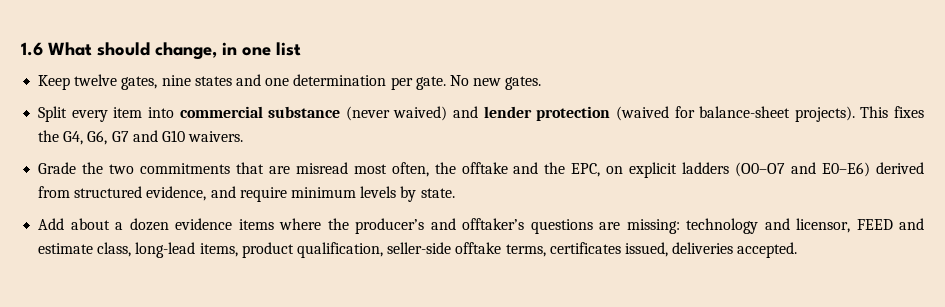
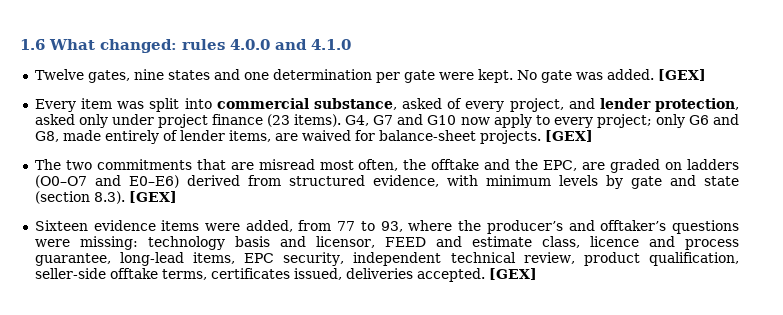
[97,42,301,60] [38,74,118,90] should change, in one list // Keep twelve -> [100,39,351,53] [34,69,84,80] changed: rules 4.0.0 and 4.1.0 // Twelve
[415,75,542,90] [38,106,925,122] [38,130,244,145] [38,162,103,174] gate. No new gates. // Split every item into commercial substance (never waived) and lender protection (waived for balance-sheet projects). This fixes the G4, G6, G7 and G10 waivers. // Grade the -> [403,69,706,83] [34,98,739,112] [34,114,739,128] [34,130,593,144] [34,159,61,170] gate were kept. No gate was added. [GEX] // Every item was split into commercial substance, asked of every project, and lender protection, asked only under project finance (23 items). G4, G7 and G10 now apply to every project; only G6 and G8, made entirely of lender items, are waived for balance-sheet projects. [GEX] // The
[606,162,678,178] on explicit -> [582,159,683,173] are graded on
[210,186,287,202] and require -> [446,175,478,186] with
[420,188,455,198] [38,218,274,231] state. // Add about a dozen evidence items -> [630,175,739,189] [34,191,177,204] [34,220,403,232] gate and state (section 8.3). [GEX] // Sixteen evidence items were added, from 77 to 93,
[599,222,621,230] are -> [34,239,70,247] were
(759, 226) none -> [234,236,270,247] basis
[135,242,238,258] long-lead items, -> [589,236,739,250] [34,252,575,266] licence and process guarantee, long-lead items, EPC security, independent technical review,
(798, 250) none -> [488,268,537,280] [GEX]

